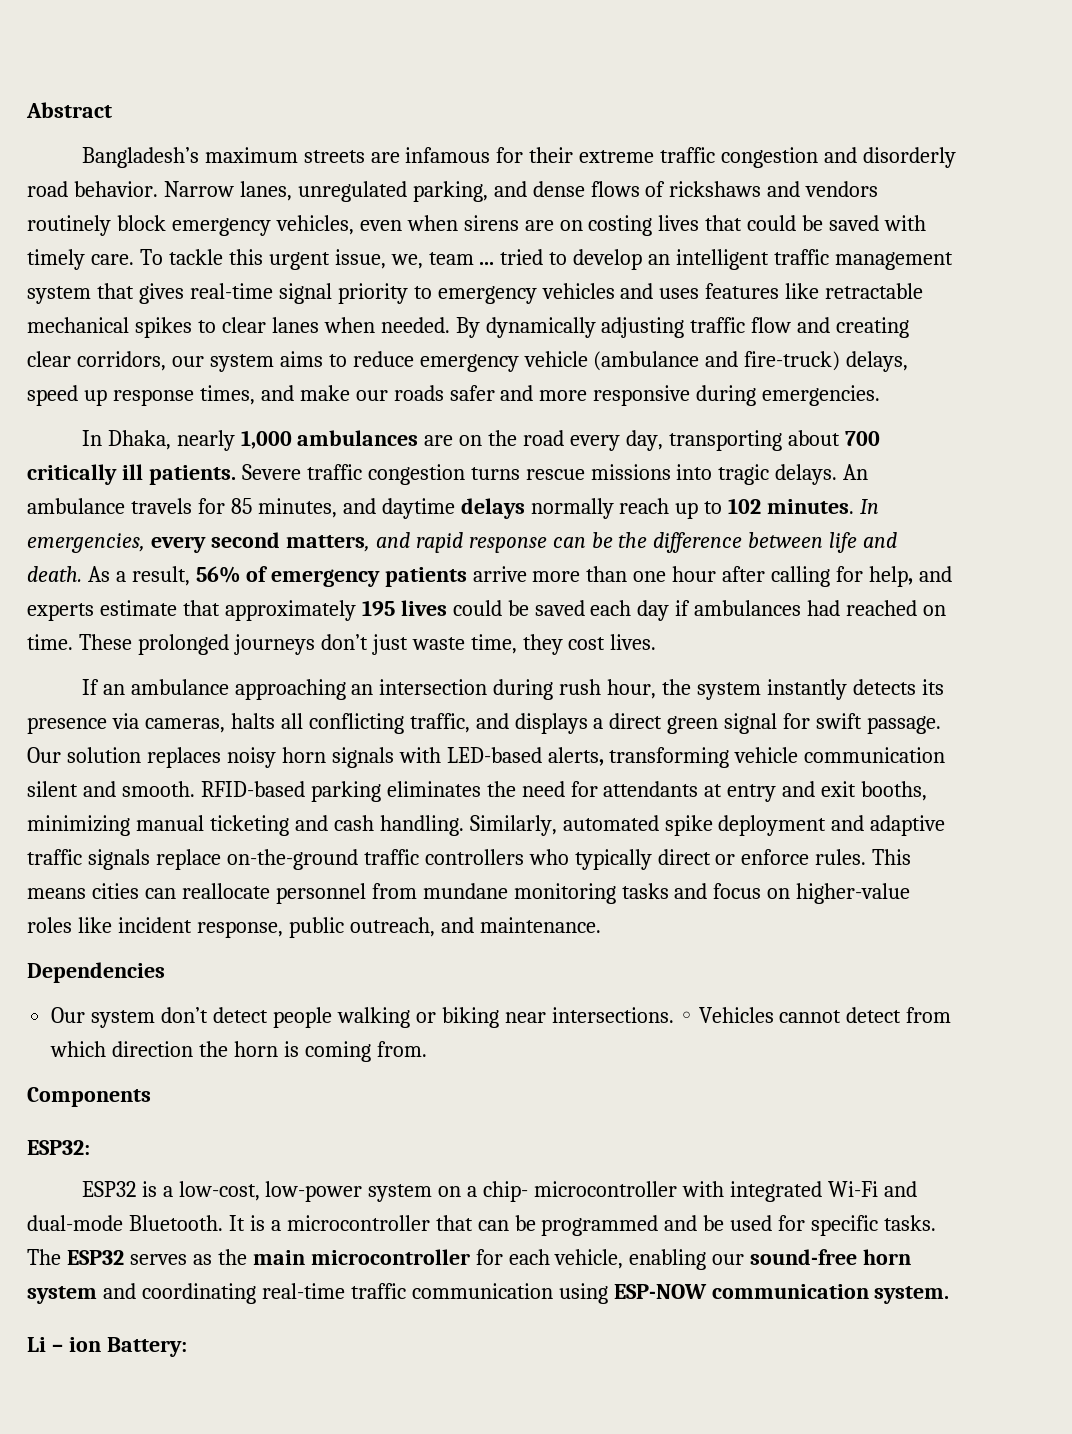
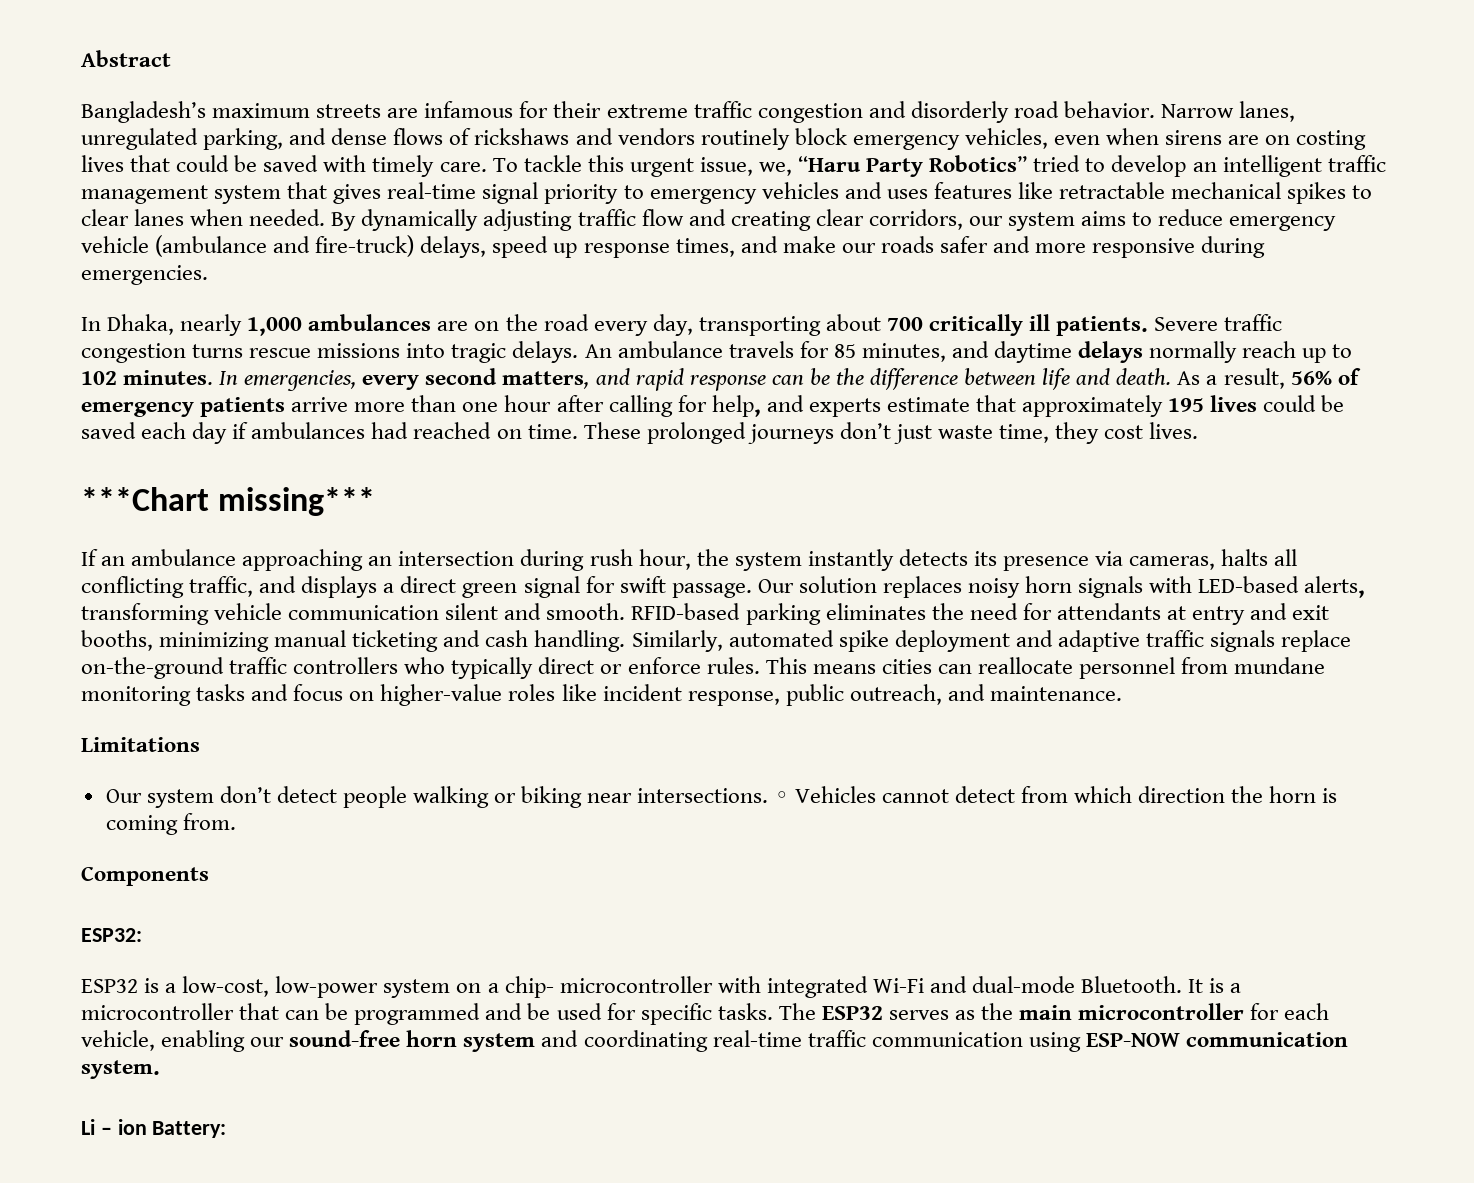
[428,252,495,265] team ... -> [798,155,1028,177] “Haru Party Robotics”
(657, 642) none -> [81,487,376,516] // ***Chart missing***
[27,962,165,983] Dependencies -> [81,737,200,752] Limitations

